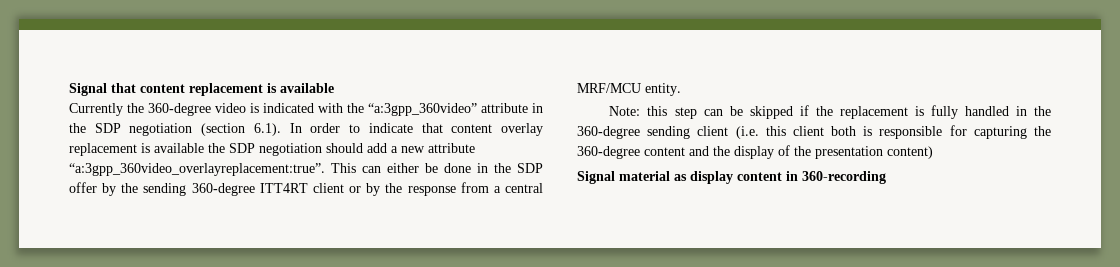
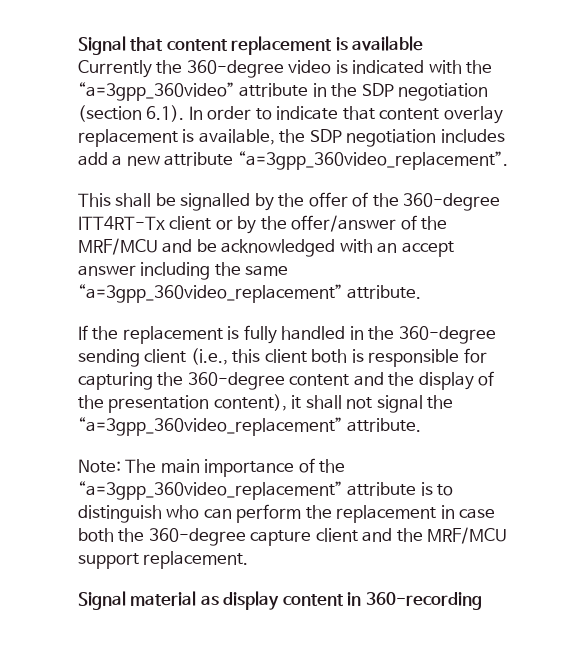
[368,103,477,116] “a:3gpp_360video” -> [78,82,235,101] “a=3gpp_360video”
[154,143,363,156] available the SDP negotiation should -> [198,129,505,147] available, the SDP negotiation includes
[69,163,543,176] [69,182,543,196] [577,83,681,96] [609,105,809,119] “a:3gpp_360video_overlayreplacement:true”. This can either be done in the SDP offer by the sending 360-degree ITT4RT client or by the response from a central MRF/MCU entity. // Note: this step can be skipped if -> [237,151,508,170] [78,192,501,211] [78,215,448,234] [78,238,454,257] [78,262,289,280] [78,284,422,303] [78,325,88,340] “a=3gpp_360video_replacement”. // This shall be signalled by the offer of the 360-degree ITT4RT-Tx client or by the offer/answer of the MRF/MCU and be acknowledged with an accept answer including the same “a=3gpp_360video_replacement” attribute. // If
[735,126,759,139] (i.e. -> [190,348,228,365] (i.e.,
[887,146,933,159] content) -> [213,394,454,413] [78,417,422,436] [78,458,346,477] [78,481,454,500] [78,504,496,523] [78,527,508,546] [78,551,249,569] content), it shall not signal the “a=3gpp_360video_replacement” attribute. // Note: The main importance of the “a=3gpp_360video_replacement” attribute is to distinguish who can perform the replacement in case both the 360-degree capture client and the MRF/MCU support replacement.

